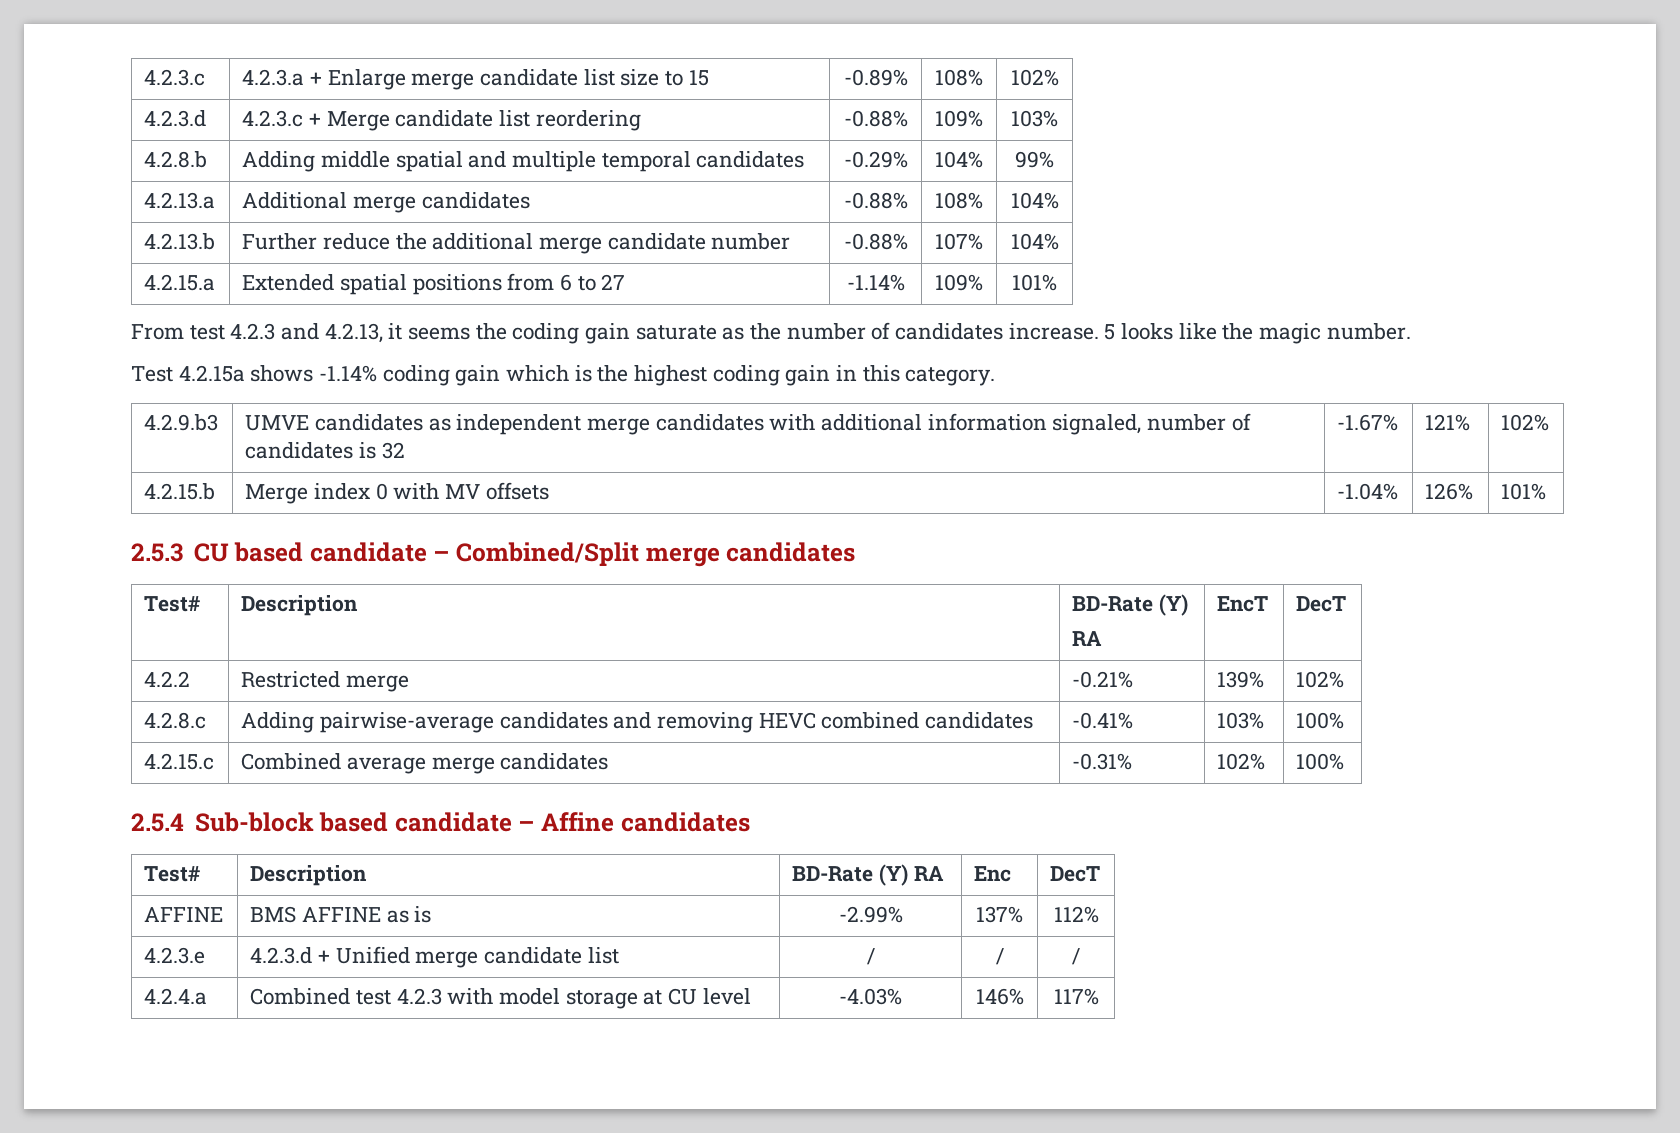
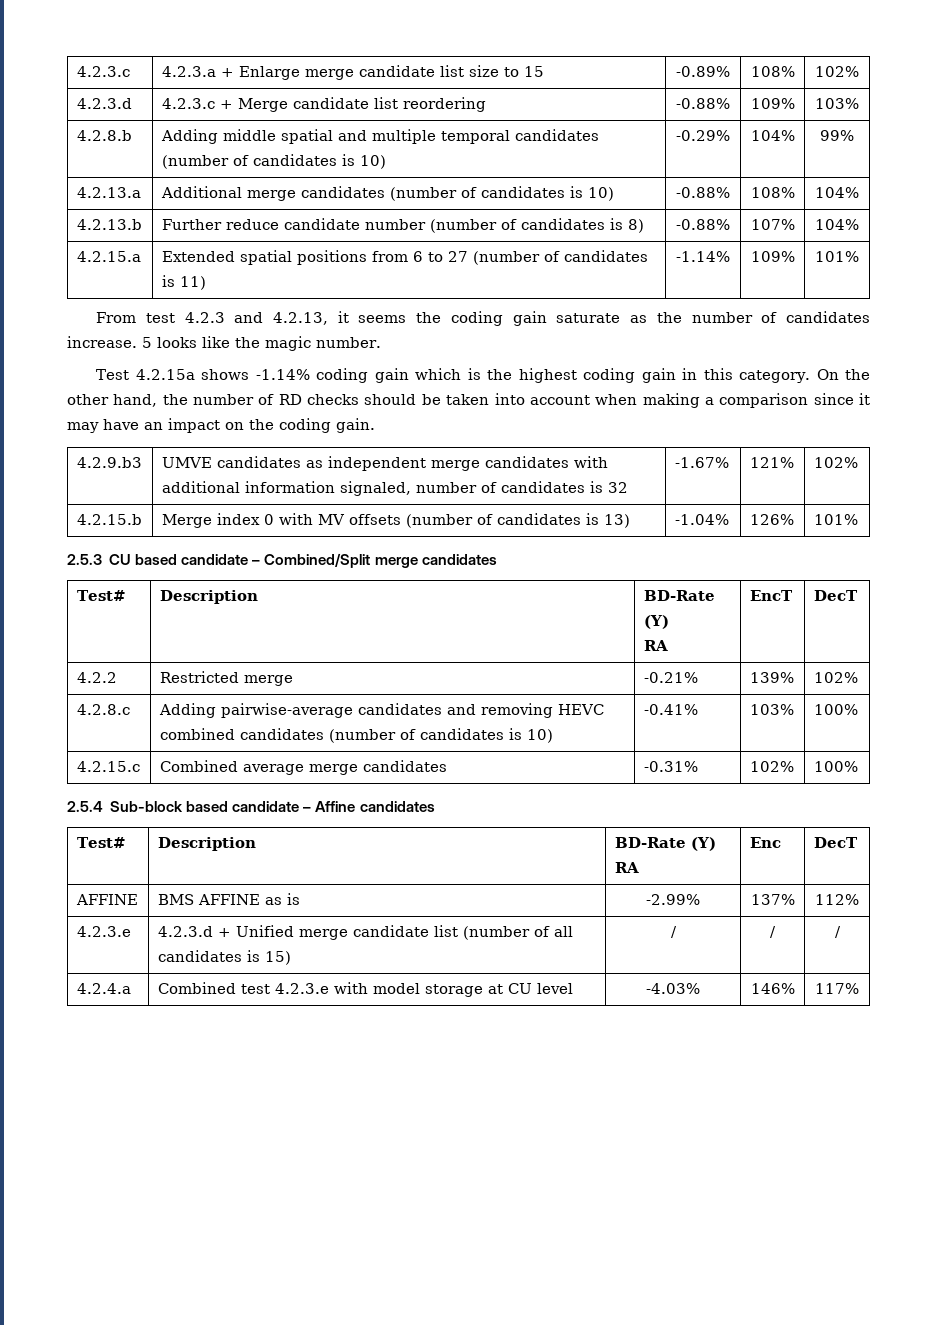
(805, 159) none -> [161,154,386,169] (number of candidates is 10)
(530, 200) none -> [389,186,614,201] (number of candidates is 10)
[395,233,603,254] the additional merge -> (279, 224) none
(791, 241) none -> [429,218,644,233] (number of candidates is 8)
(626, 282) none -> [472,250,648,265] [161,275,206,290] (number of candidates is 11)
(996, 376) none -> [816,369,870,380] [67,393,871,408] [67,418,375,433] On the other hand, the number of RD checks should be taken into account when making a comparison since it may have an impact on the coding gain.
(549, 491) none -> [405,513,630,528] (number of candidates is 13)
(1034, 720) none -> [328,728,553,743] (number of candidates is 10)
(619, 955) none -> [462,926,573,940] [157,950,291,965] (number of all candidates is 15)
[396,988,442,1005] 4.2.3 -> [274,983,329,994] 4.2.3.e

